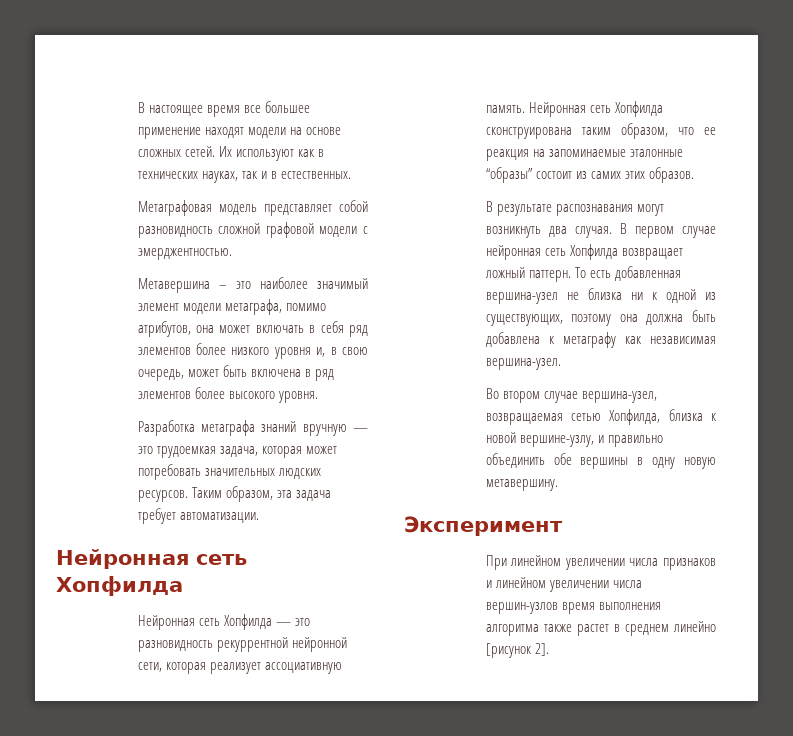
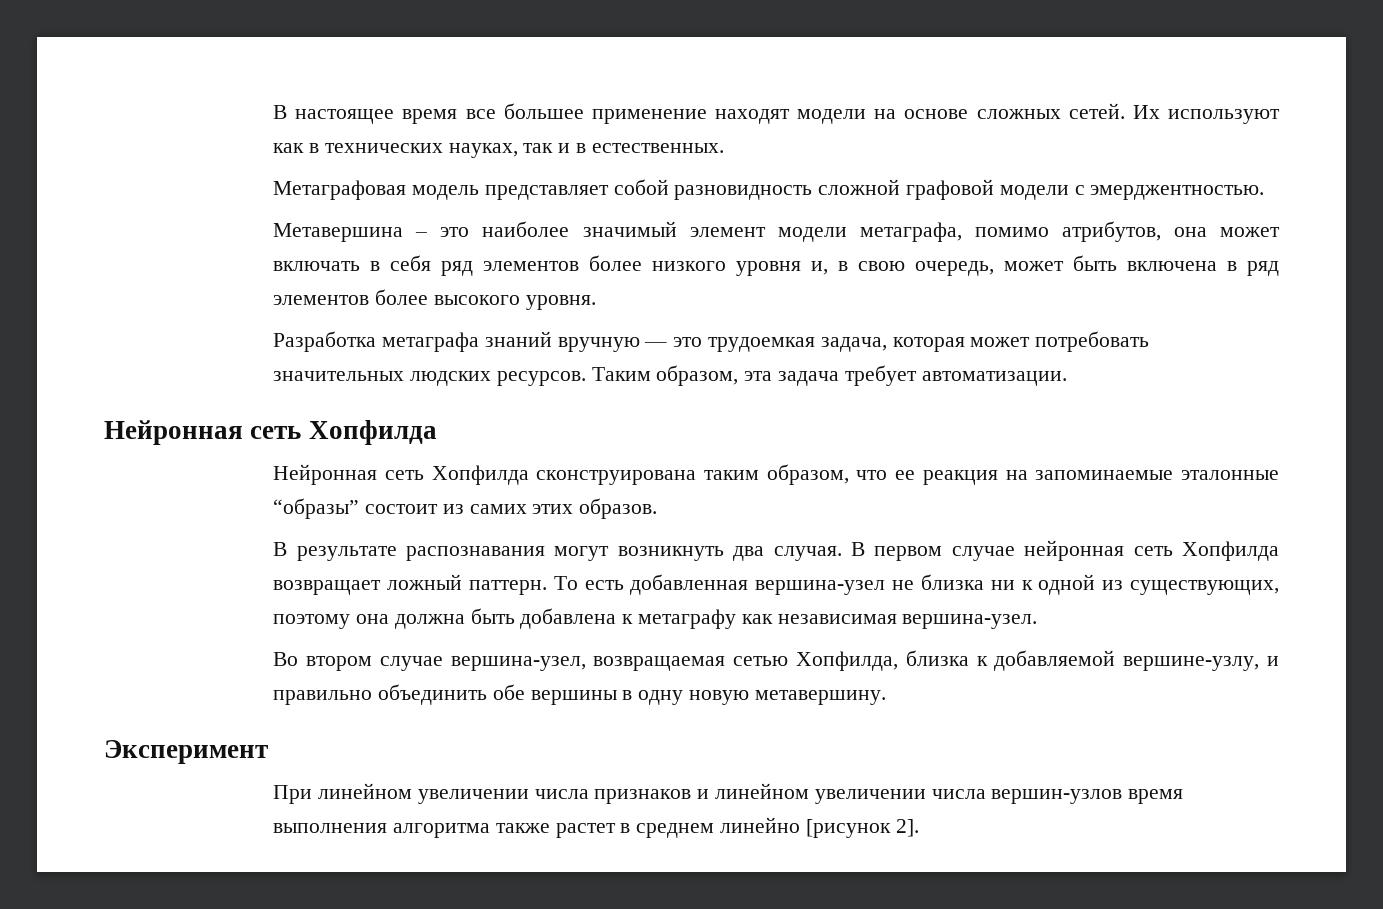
[275,618,310,626] [137,637,347,652] [137,662,342,674] [485,101,663,117] — это разновидность рекуррентной нейронной сети, которая реализует ассоциативную память. Нейронная сеть Хопфилда -> (529, 475) none
[485,432,516,443] новой -> [994,650,1116,671] добавляемой

